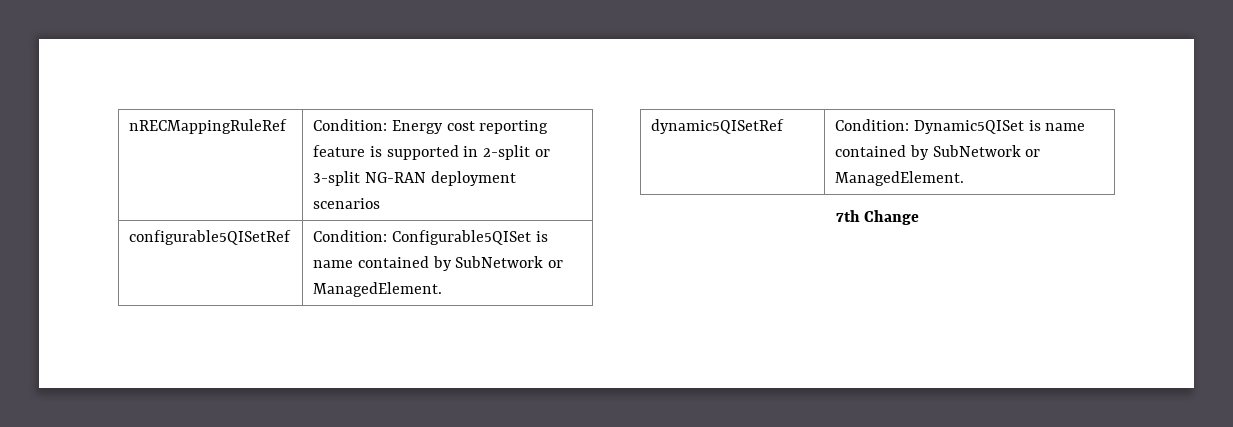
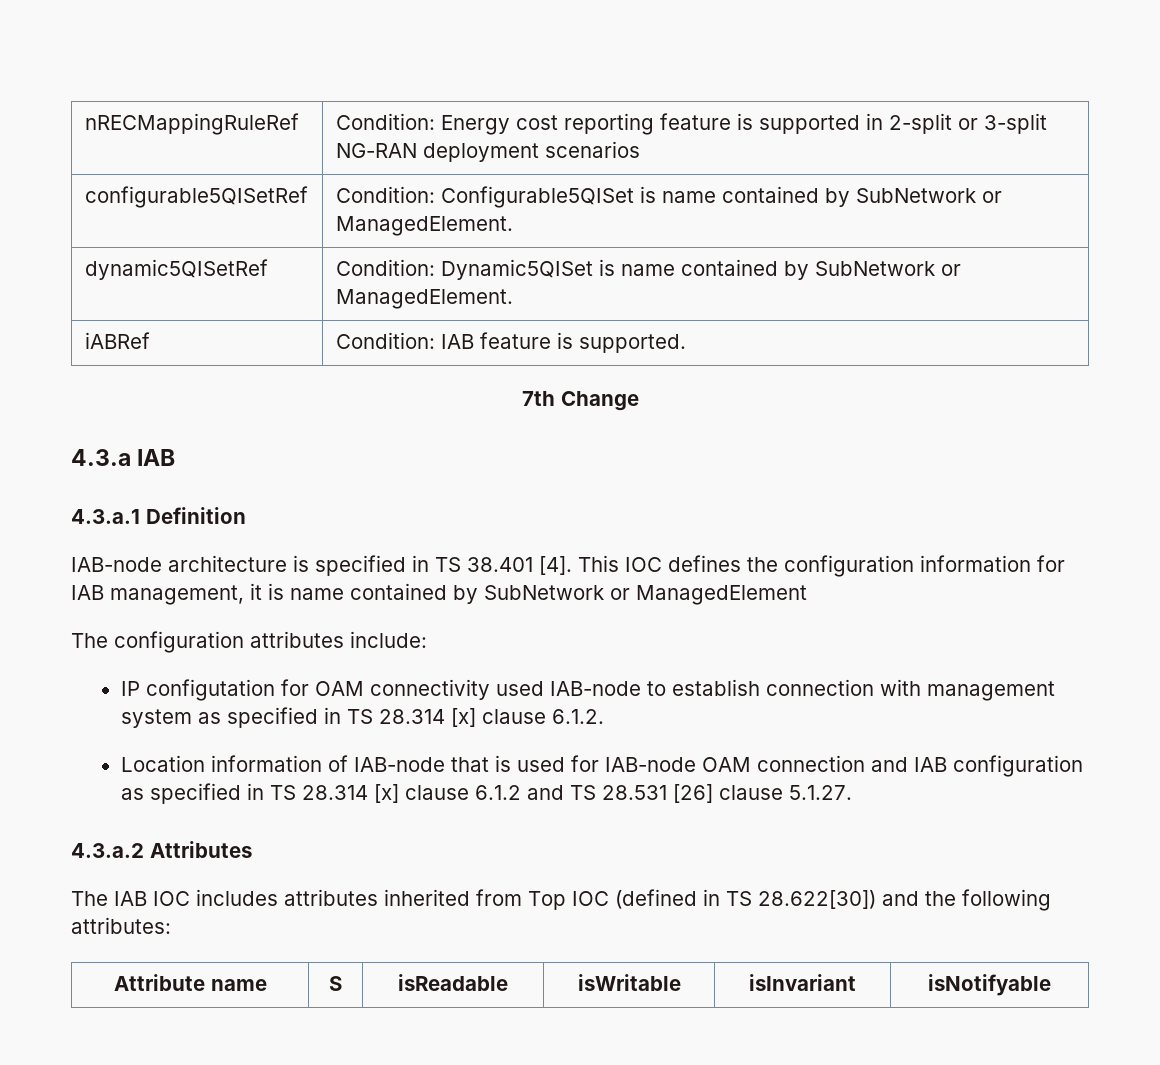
[835,210,920,225] // 7th Change -> [84,332,150,349] [335,332,686,353] [521,391,639,411] [71,449,176,466] [71,507,246,524] [71,555,1065,577] [71,583,807,605] [71,631,427,653] [120,679,1055,701] [120,707,604,728] [120,755,1083,777] [120,783,852,804] [71,841,252,858] [71,889,1051,911] [71,917,171,934] [113,974,267,991] [329,976,342,991] [398,974,508,991] [577,974,681,991] [749,974,856,991] [928,974,1051,996] // iABRef | Condition: IAB feature is supported. // 7th Change // 4.3.a IAB // 4.3.a.1 Definition // IAB-node architecture is specified in TS 38.401 [4]. This IOC defines the configuration information for IAB management, it is name contained by SubNetwork or ManagedElement // The configuration attributes include: // IP configutation for OAM connectivity used IAB-node to establish connection with management system as specified in TS 28.314 [x] clause 6.1.2. // Location information of IAB-node that is used for IAB-node OAM connection and IAB configuration as specified in TS 28.314 [x] clause 6.1.2 and TS 28.531 [26] clause 5.1.27. // 4.3.a.2 Attributes // The IAB IOC includes attributes inherited from Top IOC (defined in TS 28.622[30]) and the following attributes: // Attribute name | S | isReadable | isWritable | isInvariant | isNotifyable

